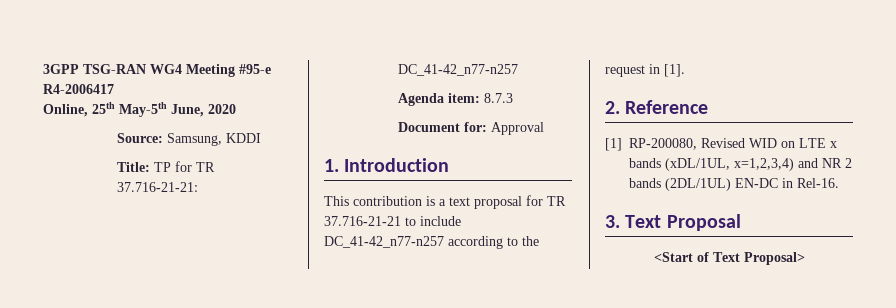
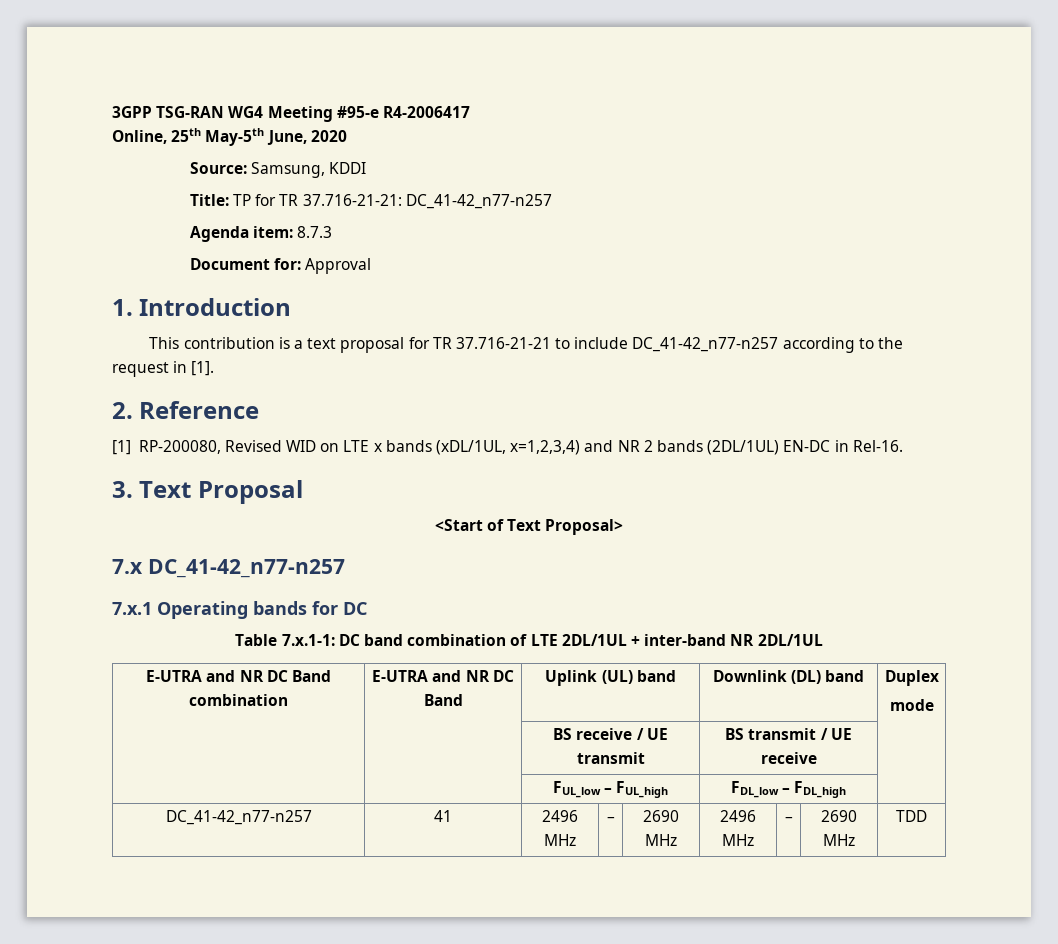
(805, 258) none -> [112,559,345,578] [112,601,367,619] [235,634,823,646] [146,670,331,682] [189,694,288,706] [372,670,514,682] [423,694,463,706] [545,670,676,686] [712,670,865,684] [884,670,939,686] [889,699,934,711] [553,728,668,740] [576,752,645,764] [725,728,852,740] [760,752,817,764] [552,781,669,798] [730,781,847,798] [165,810,312,825] [434,810,453,822] [542,810,578,822] [544,834,576,846] [606,817,615,822] [643,810,679,822] [645,834,677,846] [720,810,756,822] [722,834,754,846] [784,817,793,822] [821,810,857,822] [823,834,855,846] [896,810,927,822] // 7.x DC_41-42_n77-n257 // 7.x.1 Operating bands for DC // Table 7.x.1-1: DC band combination of LTE 2DL/1UL + inter-band NR 2DL/1UL // E-UTRA and NR DC Band combination | E-UTRA and NR DC Band | Uplink (UL) band | Downlink (DL) band | Duplex // mode // | | BS receive / UE transmit | BS transmit / UE receive | // | | FUL_low – FUL_high | FDL_low – FDL_high | // DC_41-42_n77-n257 | 41 | 2496 MHz | – | 2690 MHz | 2496 MHz | – | 2690 MHz | TDD

